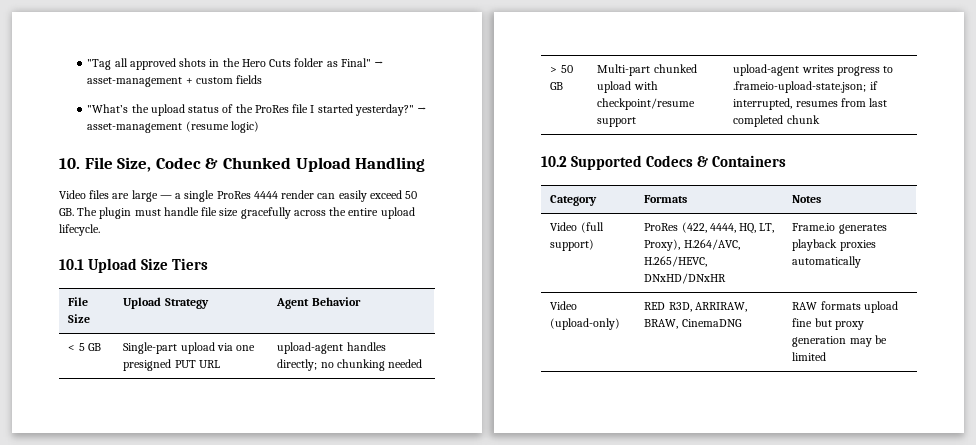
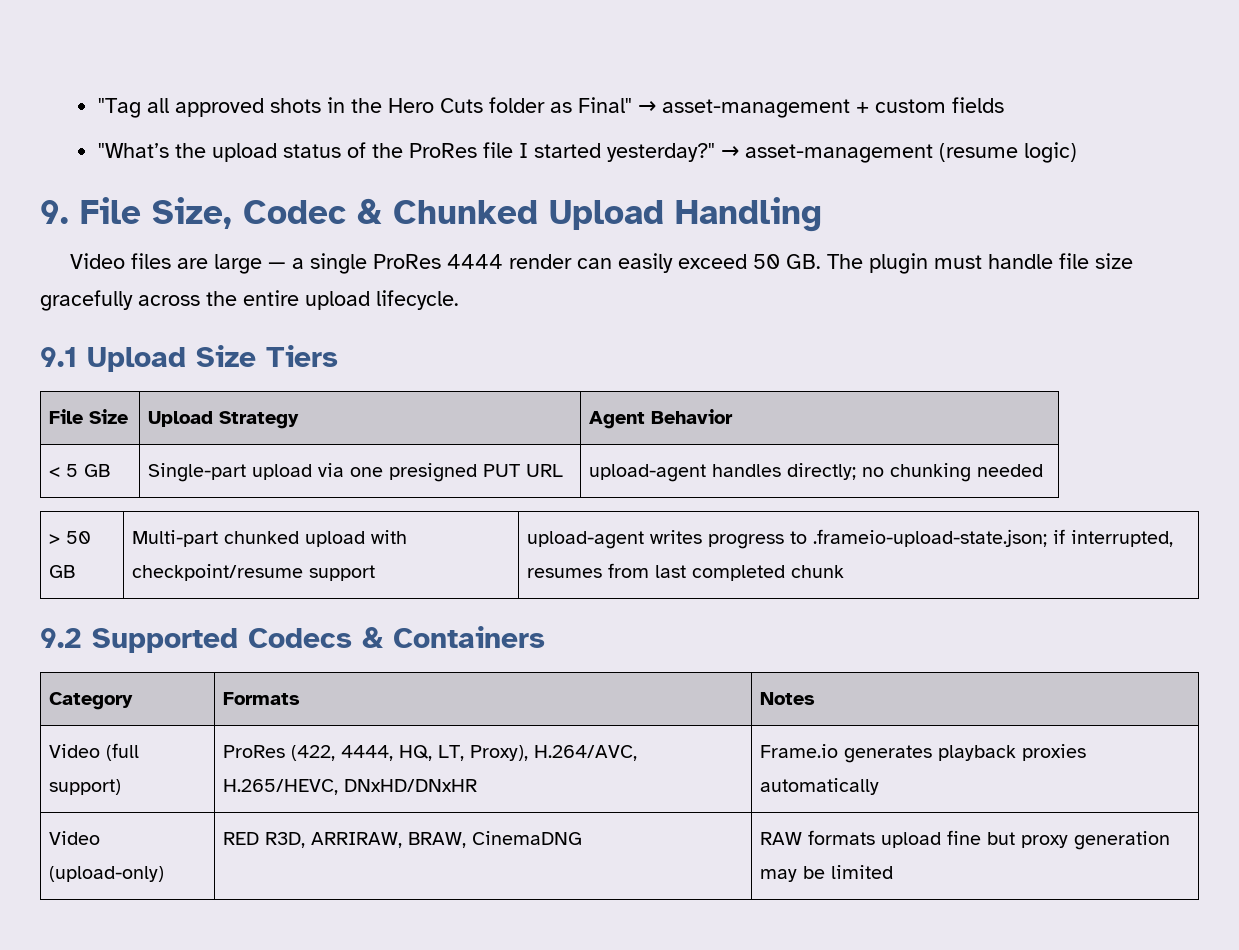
[59,158,80,169] 10. -> [40,200,69,224] 9.
[59,259,84,270] 10.1 -> [40,347,77,367] 9.1
[541,156,567,167] 10.2 -> [40,628,82,648] 9.2

